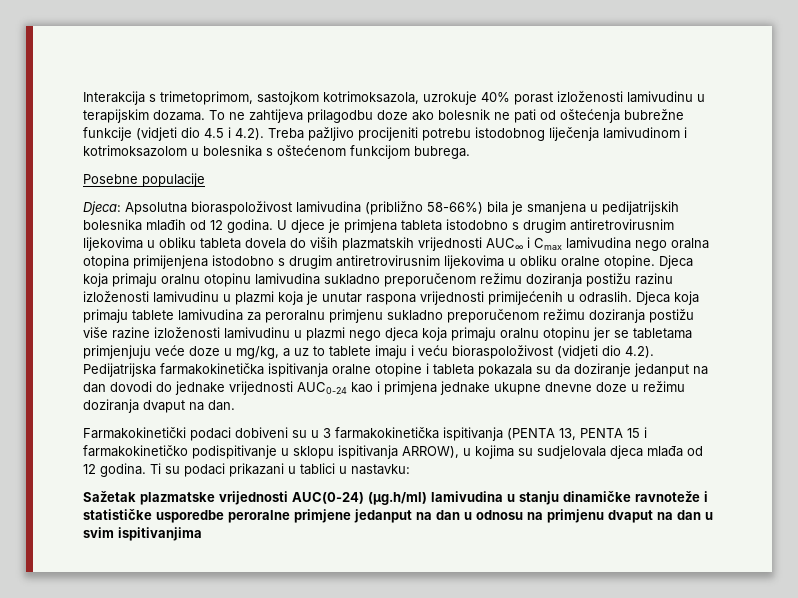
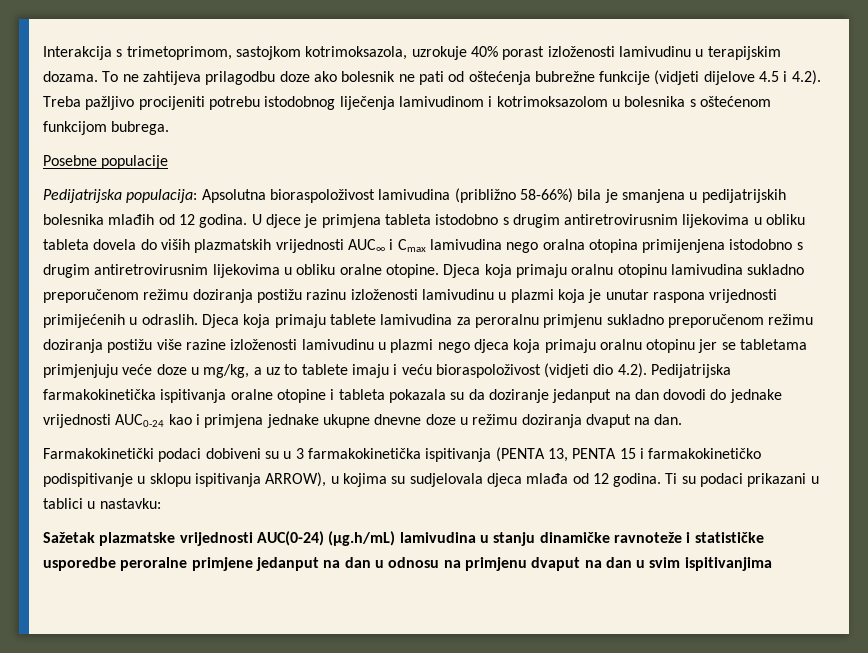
[181,127,200,138] dio -> [703,71,755,85] dijelove
[83,201,121,215] Djeca: -> [43,189,198,203] Pedijatrijska populacija:
[368,492,427,505] (µg.h/ml) -> [328,531,396,546] (µg.h/mL)

